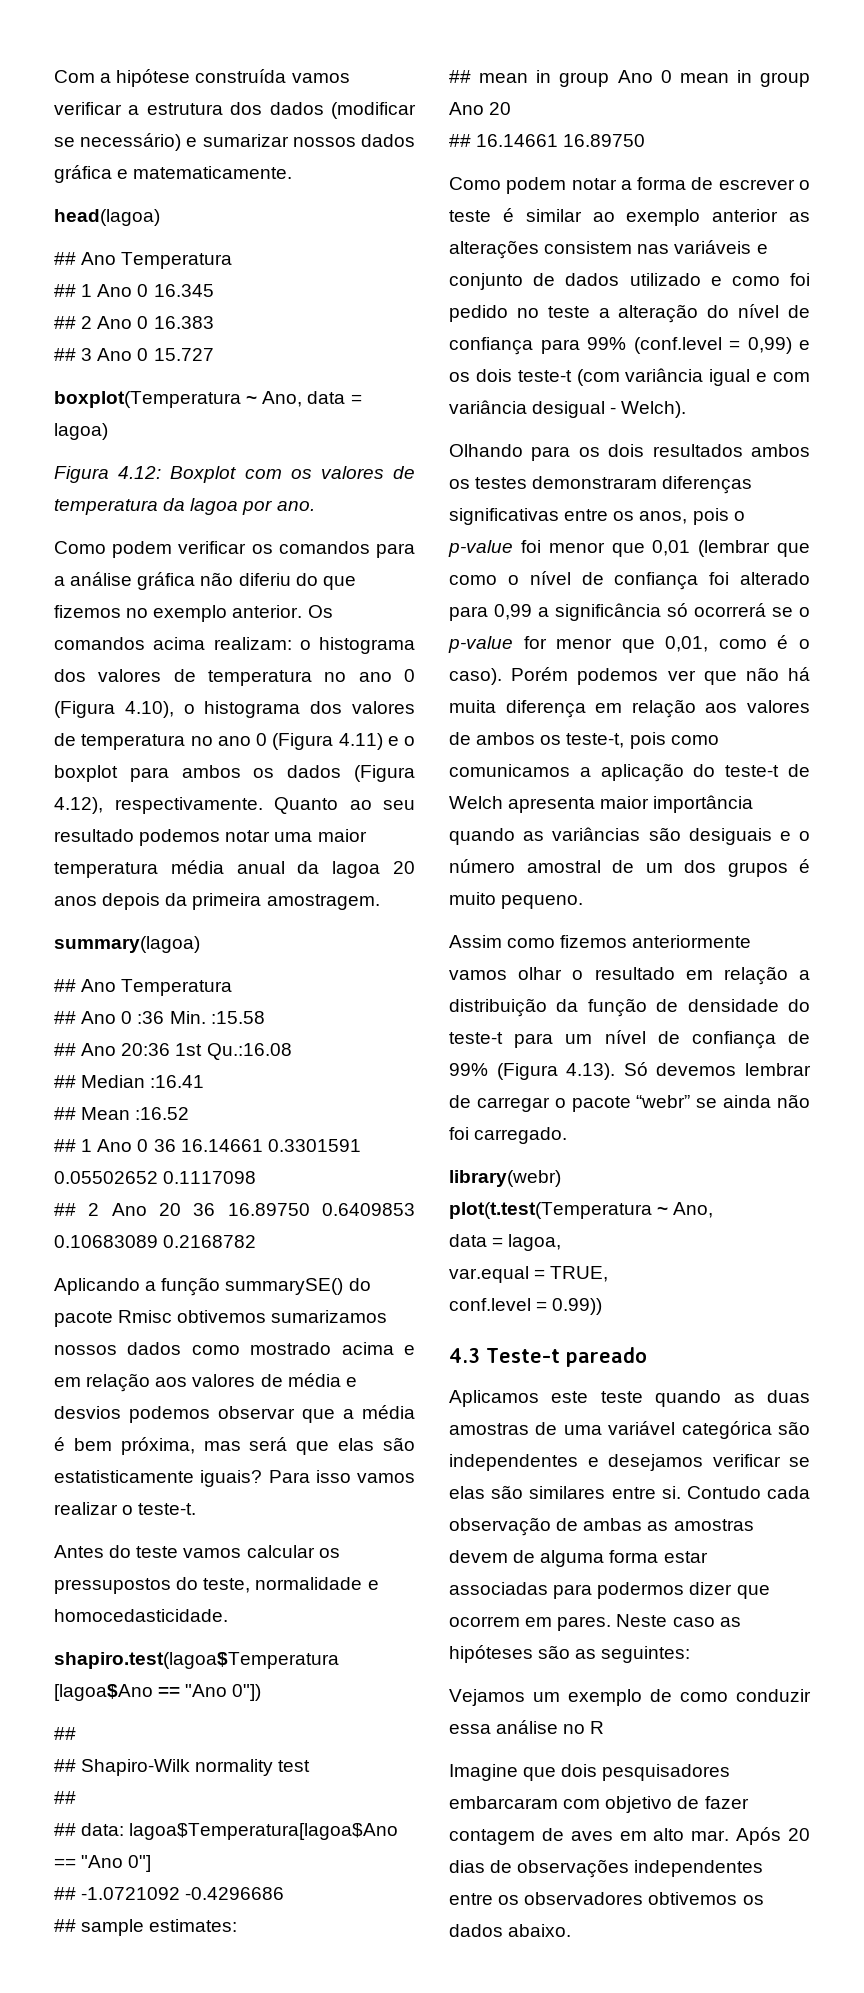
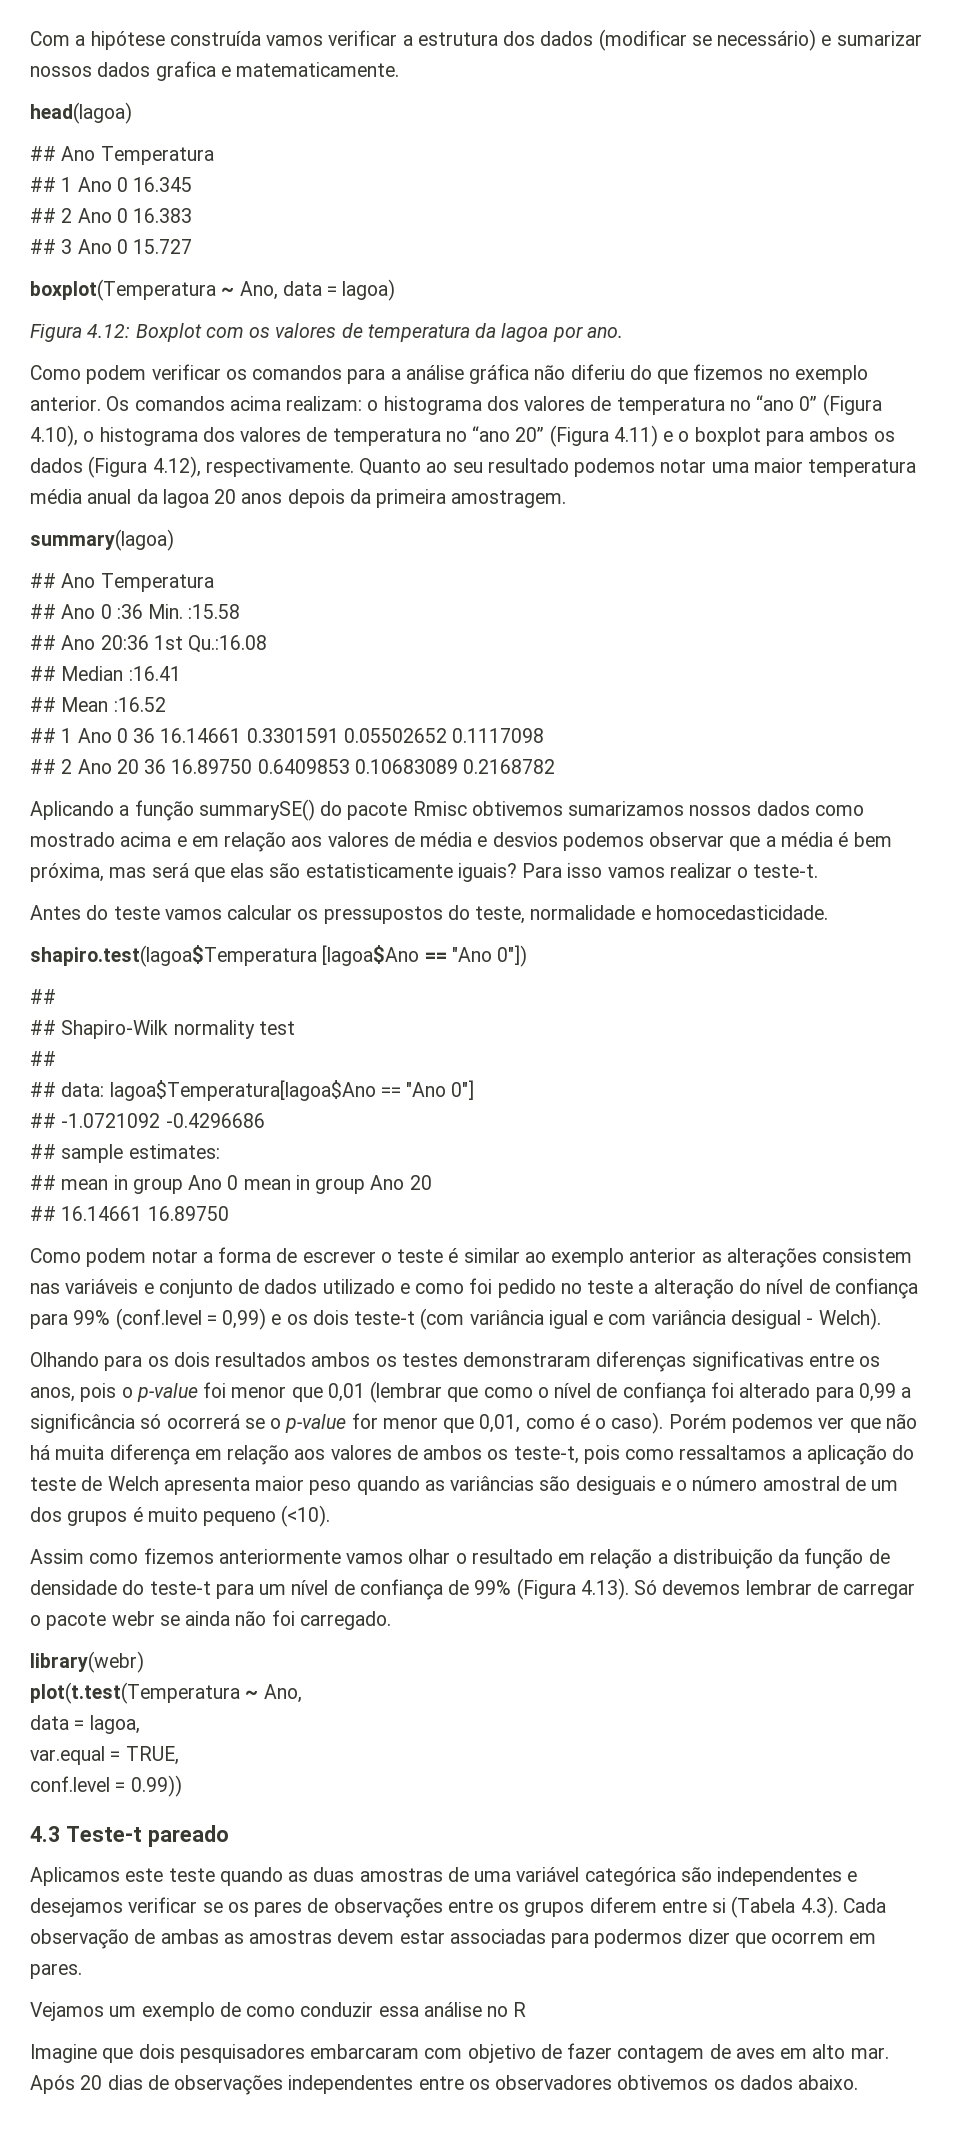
[54,165,112,183] gráfica -> [155,61,216,81] grafica
[358,669,415,682] ano 0 -> [756,395,818,411] “ano 0”
[217,733,267,746] ano 0 -> [472,426,545,442] “ano 20”
[449,764,570,777] comunicamos -> [679,1445,787,1460] ressaltamos
[725,765,780,777] teste-t -> [30,1477,76,1491] teste
[653,795,754,813] importância -> [309,1480,352,1495] peso
[501,895,584,909] pequeno. -> [203,1505,331,1527] pequeno (<10).
[636,1095,691,1108] “webr” -> [111,1611,155,1626] webr
[449,1485,810,1499] elas são similares entre si. Contudo cada -> [227,1896,886,1918] os pares de observações entre os grupos diferem entre si (Tabela 4.3). Cada
[513,1550,659,1567] de alguma forma -> (395, 1936) none
[616,1614,741,1627] [449,1645,691,1663] Neste caso as hipóteses são as seguintes: -> (82, 1971) none

